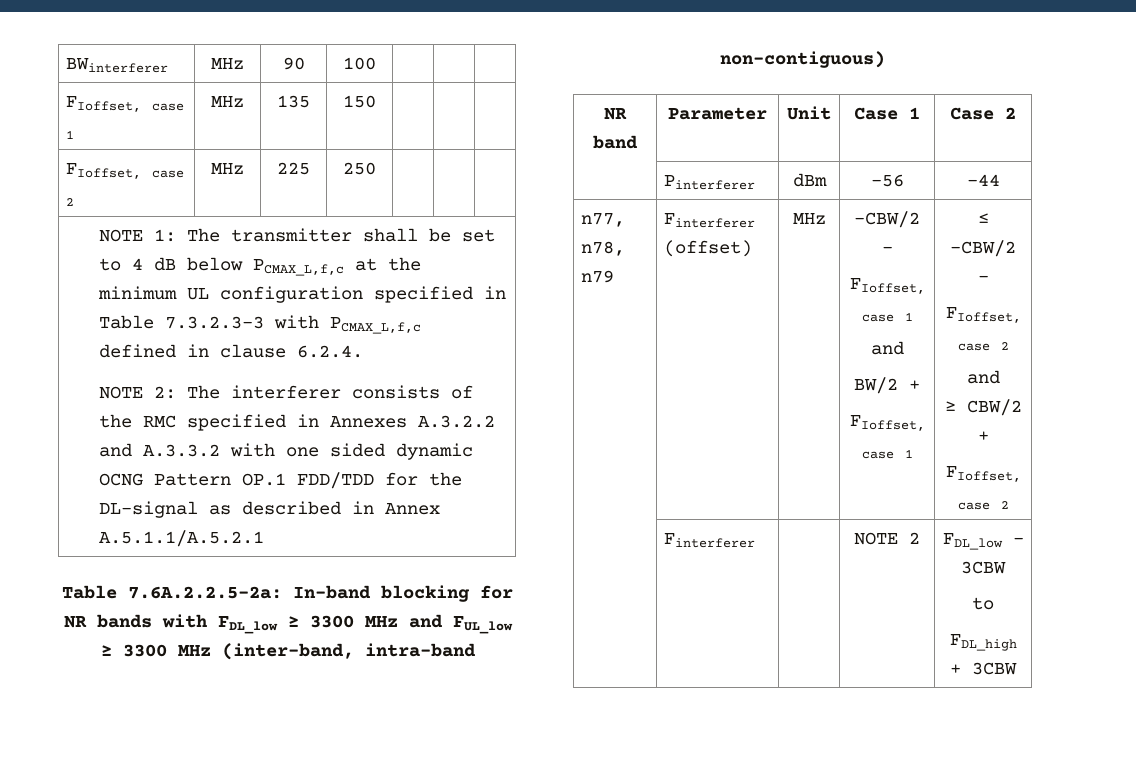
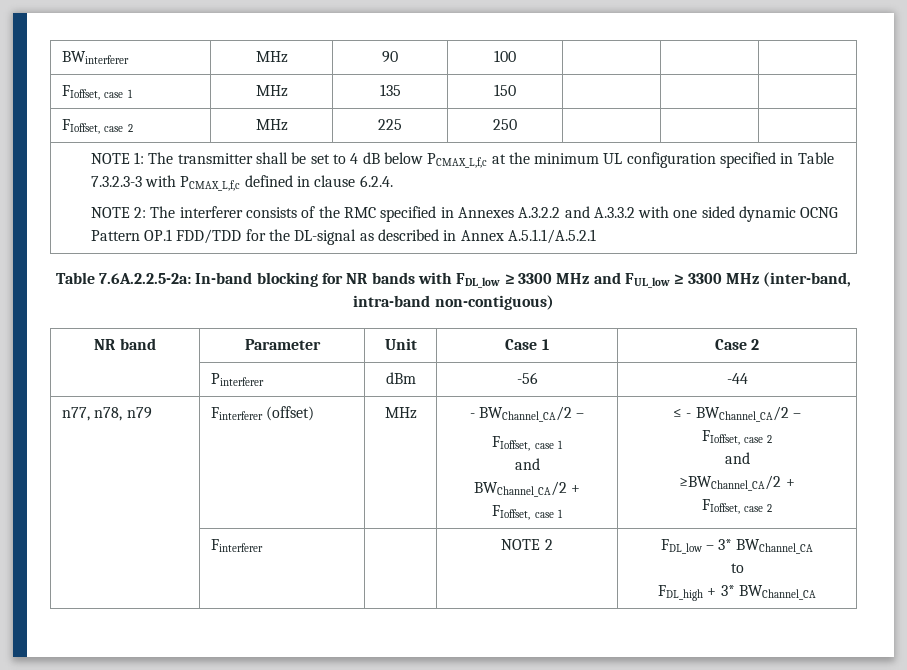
[854,211,920,228] -CBW/2 -> [469,406,572,422] - BWChannel_CA/2
[854,377,898,394] BW/2 -> [473,481,567,497] BWChannel_CA/2
[950,240,1016,257] -CBW/2 -> [686,406,789,422] - BWChannel_CA/2
[944,399,1022,416] ≥ CBW/2 -> [679,475,782,491] ≥BWChannel_CA/2
[961,561,1006,574] 3CBW -> [718,539,814,554] 3* BWChannel_CA
[972,662,1017,675] 3CBW -> [720,585,816,600] 3* BWChannel_CA

